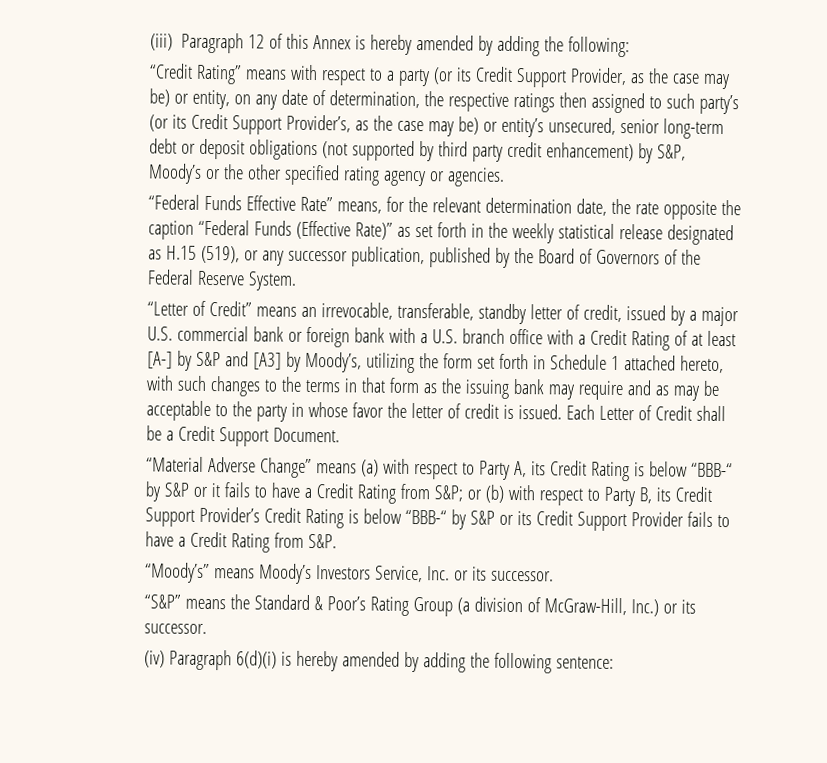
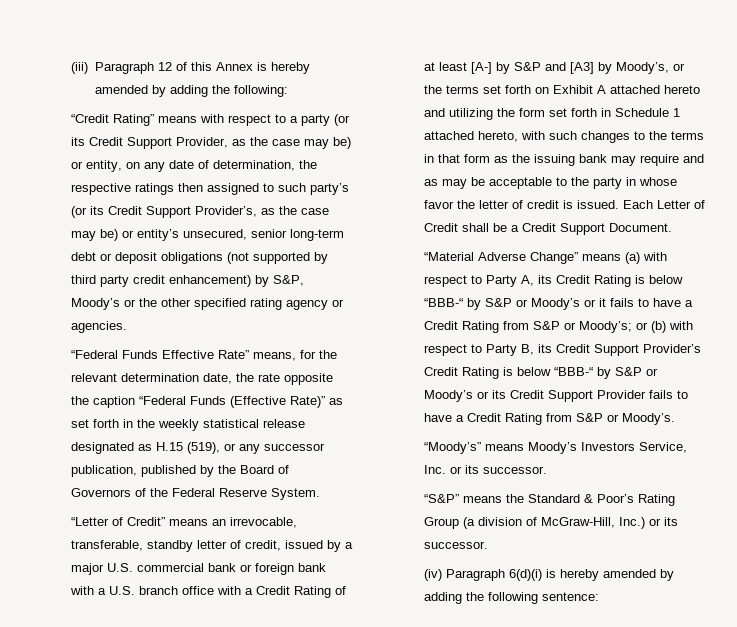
(362, 362) none -> [673,63,686,71] [424,85,701,94] [424,108,446,117] or the terms set forth on Exhibit A attached hereto and
(208, 491) none -> [531,298,597,310] Moody’s or
[433,485,463,502] S&P; -> [533,321,633,333] S&P or Moody’s;
(514, 519) none -> [424,390,490,402] Moody’s or
[307,533,337,549] S&P. -> [576,413,676,425] S&P or Moody’s.

